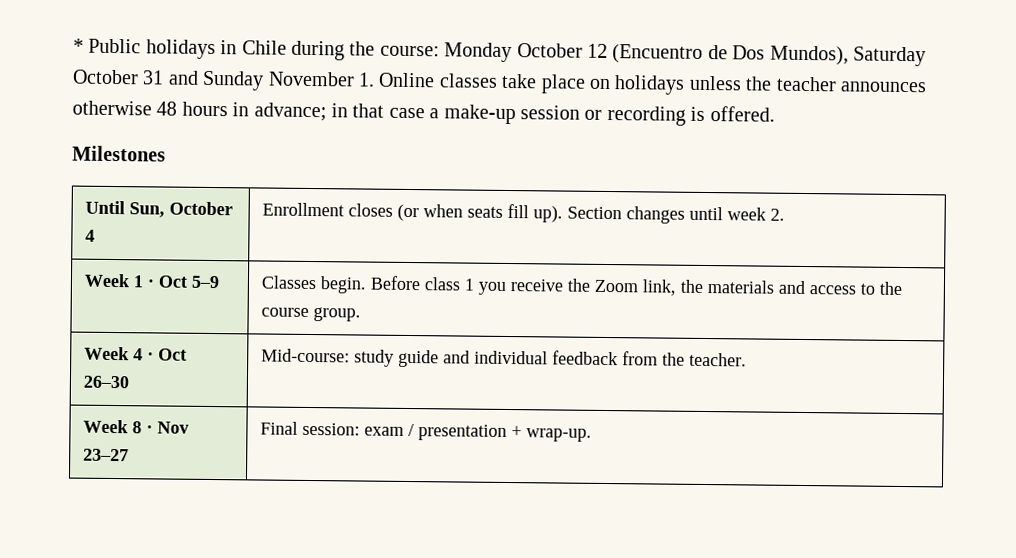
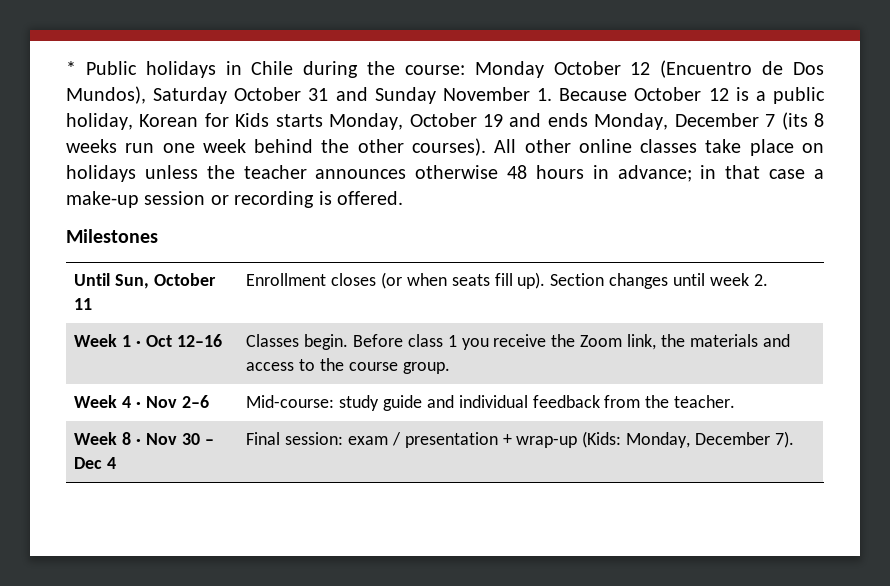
[378,72,436,88] Online -> [559,87,825,104] [66,112,825,130] [66,138,632,156] Because October 12 is a public holiday, Korean for Kids starts Monday, October 19 and ends Monday, December 7 (its 8 weeks run one week behind the other courses). All other online
[84,229,95,242] 4 -> [74,298,93,310] 11
[190,275,220,289] 5–9 -> [176,334,222,347] 12–16
[157,348,187,361] [82,375,129,389] Oct 26–30 -> [145,395,209,408] Nov 2–6
[82,448,129,462] 23–27 -> [181,433,214,445] [74,457,117,469] 30 – Dec 4
[525,428,592,442] wrap-up. -> [516,431,794,448] wrap-up (Kids: Monday, December 7).

